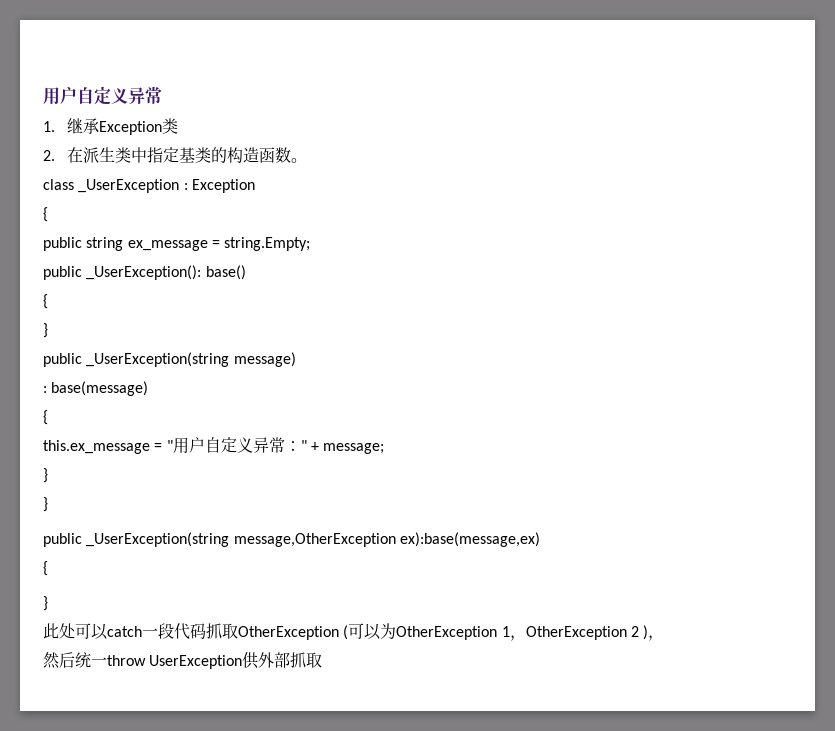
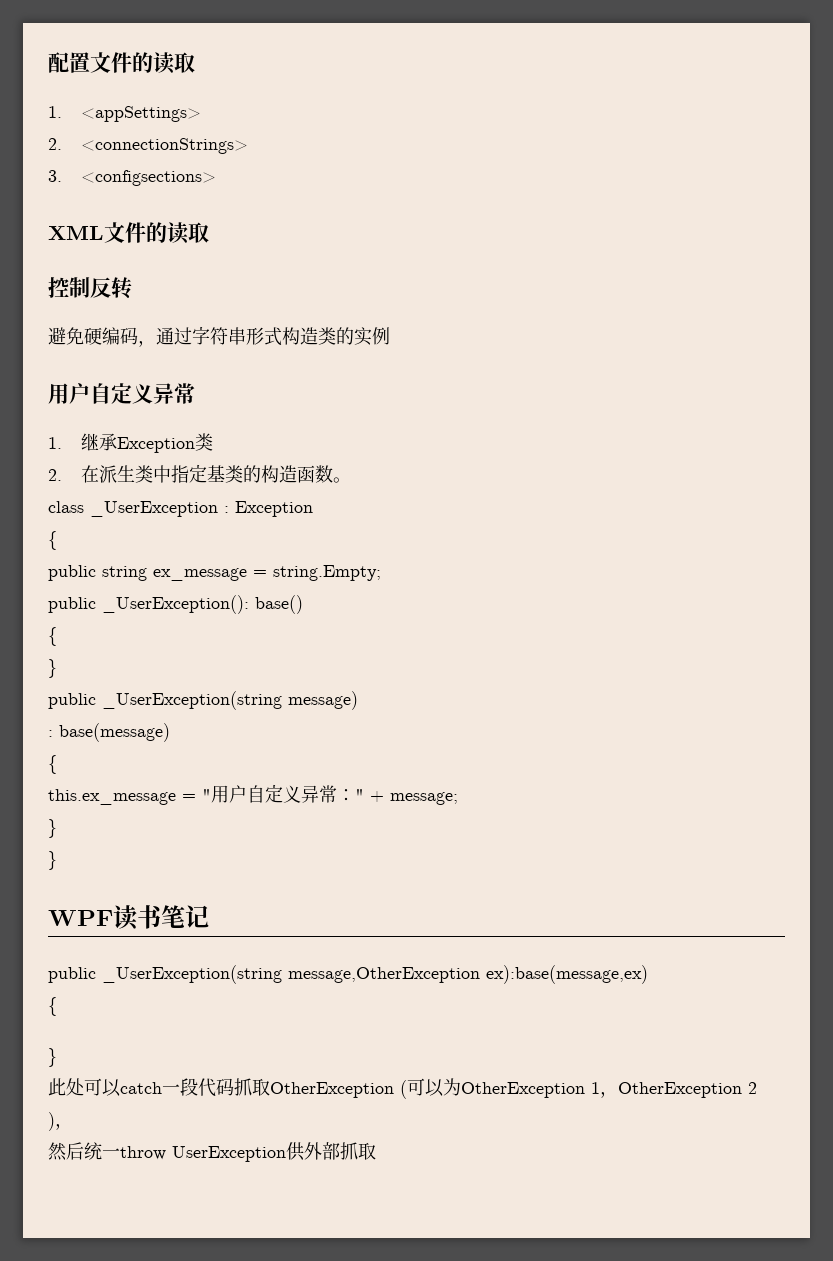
(43, 96) none -> [48,52,195,74] [48,106,201,122] [48,138,248,154] [48,170,216,186] [48,222,209,244] [48,277,132,299] [48,326,390,347] 配置文件的读取 // 1. <appSettings> // 2. <connectionStrings> // 3. <configsections> // XML文件的读取 // 控制反转 // 避免硬编码，通过字符串形式构造类的实例 //
(48, 504) none -> [48,905,209,930] // WPF读书笔记

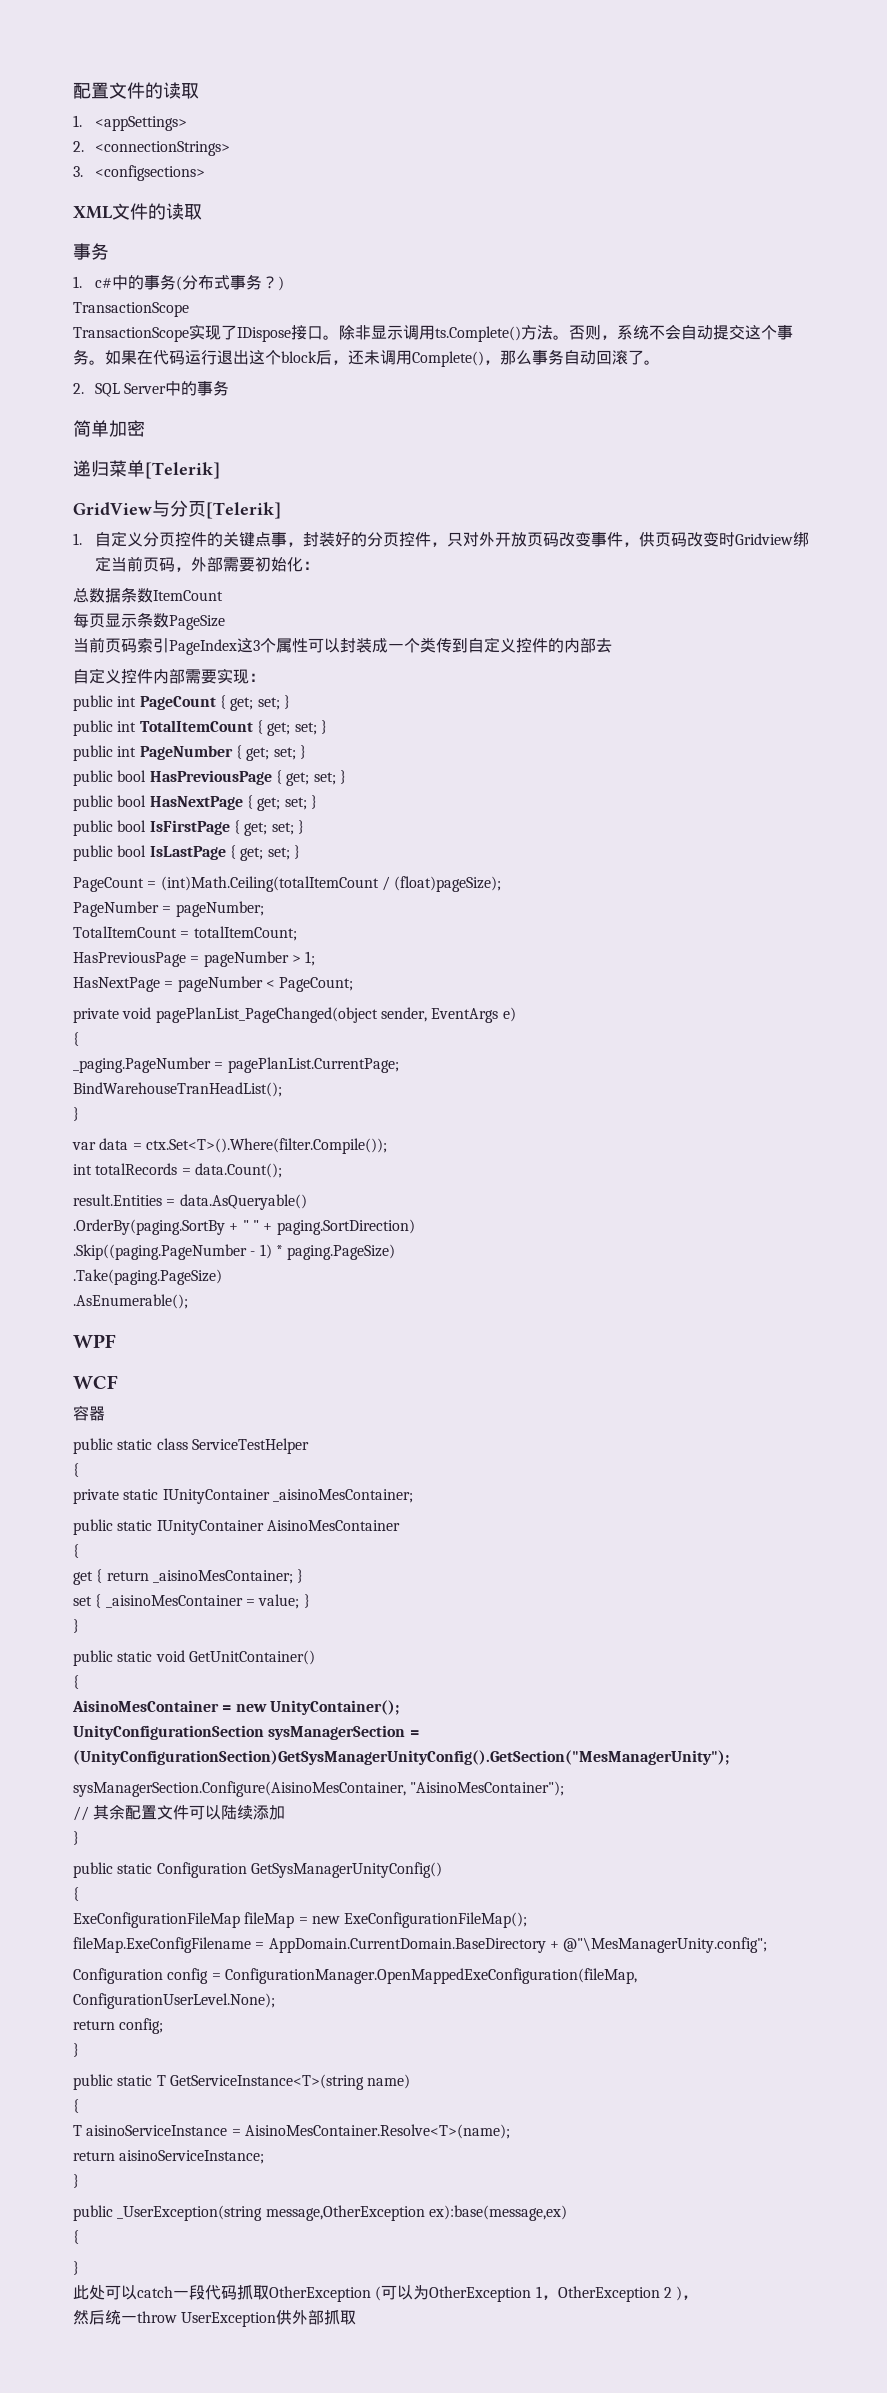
[48,277,132,299] [48,326,390,347] [48,383,195,404] [48,433,213,453] [48,464,351,483] [48,501,313,517] [48,531,57,550] [48,565,381,581] [48,595,303,614] [48,627,57,646] [48,659,57,678] [48,691,358,710] [48,723,170,742] [48,755,57,774] [48,784,458,805] [48,819,57,838] [48,851,57,870] [48,905,209,930] 控制反转 // 避免硬编码，通过字符串形式构造类的实例 // 用户自定义异常 // 1.继承Exception类 // 2.在派生类中指定基类的构造函数。 // class _UserException : Exception // { // public string ex_message = string.Empty; // public _UserException(): base() // { // } // public _UserException(string message) // : base(message) // { // this.ex_message = "用户自定义异常：" + message; // } // } // WPF读书笔记 -> [73,243,109,260] [73,274,284,291] [73,302,189,317] [73,324,793,342] [73,349,660,367] [73,380,230,397] [73,420,145,437] [73,460,220,479] [73,500,281,519] [73,531,809,547] [94,556,319,572] [73,587,223,603] [73,612,225,630] [73,637,612,655] [73,668,265,684] [73,695,290,711] [73,720,327,736] [73,745,306,761] [73,770,346,786] [73,795,317,811] [73,820,304,836] [73,845,300,861] [73,876,502,892] [73,901,264,917] [73,926,297,941] [73,951,316,967] [73,976,354,992] [73,1007,516,1023] [73,1032,79,1046] [73,1057,399,1073] [73,1082,282,1097] [73,1107,79,1121] [72,1138,387,1154] [73,1163,282,1178] [73,1194,307,1210] [73,1219,415,1235] [73,1244,396,1260] [73,1269,222,1285] [73,1294,188,1309] [73,1334,116,1348] [73,1375,118,1389] [73,1405,105,1421] [73,1438,309,1454] [73,1463,79,1477] [73,1489,413,1504] [73,1519,400,1535] [73,1544,79,1558] [73,1569,304,1585] [73,1594,310,1609] [73,1619,79,1633] [73,1650,315,1666] [73,1675,79,1689] [72,1700,399,1715] [73,1725,419,1740] [73,1750,729,1765] [73,1781,565,1797] [73,1805,286,1821] [73,1831,79,1845] [73,1862,442,1878] [73,1887,79,1901] [73,1912,528,1928] [73,1937,768,1953] [73,1968,637,1984] [73,1993,275,2009] [73,2018,164,2034] [73,2043,79,2057] [73,2074,411,2090] [73,2099,79,2113] [73,2124,510,2139] [73,2150,265,2164] [73,2174,79,2188] 事务 // 1. c#中的事务(分布式事务？) // TransactionScope // TransactionScope实现了IDispose接口。除非显示调用ts.Complete()方法。否则，系统不会自动提交这个事务。如果在代码运行退出这个block后，还未调用Complete()，那么事务自动回滚了。 // 2. SQL Server中的事务 // 简单加密 // 递归菜单[Telerik] // GridView与分页[Telerik] // 1.自定义分页控件的关键点事，封装好的分页控件，只对外开放页码改变事件，供页码改变时Gridview绑定当前页码，外部需要初始化： // 总数据条数ItemCount // 每页显示条数PageSize // 当前页码索引PageIndex这3个属性可以封装成一个类传到自定义控件的内部去 // 自定义控件内部需要实现： // public int PageCount { get; set; } // public int TotalItemCount { get; set; } // public int PageNumber { get; set; } // public bool HasPreviousPage { get; set; } // public bool HasNextPage { get; set; } // public bool IsFirstPage { get; set; } // public bool IsLastPage { get; set; } // PageCount = (int)Math.Ceiling(totalItemCount / (float)pageSize); // PageNumber = pageNumber; // TotalItemCount = totalItemCount; // HasPreviousPage = pageNumber > 1; // HasNextPage = pageNumber < PageCount; // private void pagePlanList_PageChanged(object sender, EventArgs e) // { // _paging.PageNumber = pagePlanList.CurrentPage; // BindWarehouseTranHeadList(); // } // var data = ctx.Set<T>().Where(filter.Compile()); // int totalRecords = data.Count(); // result.Entities = data.AsQueryable() // .OrderBy(paging.SortBy + " " + paging.SortDirection) // .Skip((paging.PageNumber - 1) * paging.PageSize) // .Take(paging.PageSize) // .AsEnumerable(); // WPF // WCF // 容器 // public static class ServiceTestHelper // { // private static IUnityContainer _aisinoMesContainer; // public static IUnityContainer AisinoMesContainer // { // get { return _aisinoMesContainer; } // set { _aisinoMesContainer = value; } // } // public static void GetUnitContainer() // { // AisinoMesContainer = new UnityContainer(); // UnityConfigurationSection sysManagerSection = (UnityConfigurationSection)GetSysManagerUnityConfig().GetSection("MesManagerUnity"); // sysManagerSection.Configure(AisinoMesContainer, "AisinoMesContainer"); // // 其余配置文件可以陆续添加 // } // public static Configuration GetSysManagerUnityConfig() // { // ExeConfigurationFileMap fileMap = new ExeConfigurationFileMap(); // fileMap.ExeConfigFilename = AppDomain.CurrentDomain.BaseDirectory + @"\MesManagerUnity.config"; // Configuration config = ConfigurationManager.OpenMappedExeConfiguration(fileMap, ConfigurationUserLevel.None); // return config; // } // public static T GetServiceInstance<T>(string name) // { // T aisinoServiceInstance = AisinoMesContainer.Resolve<T>(name); // return aisinoServiceInstance; // }

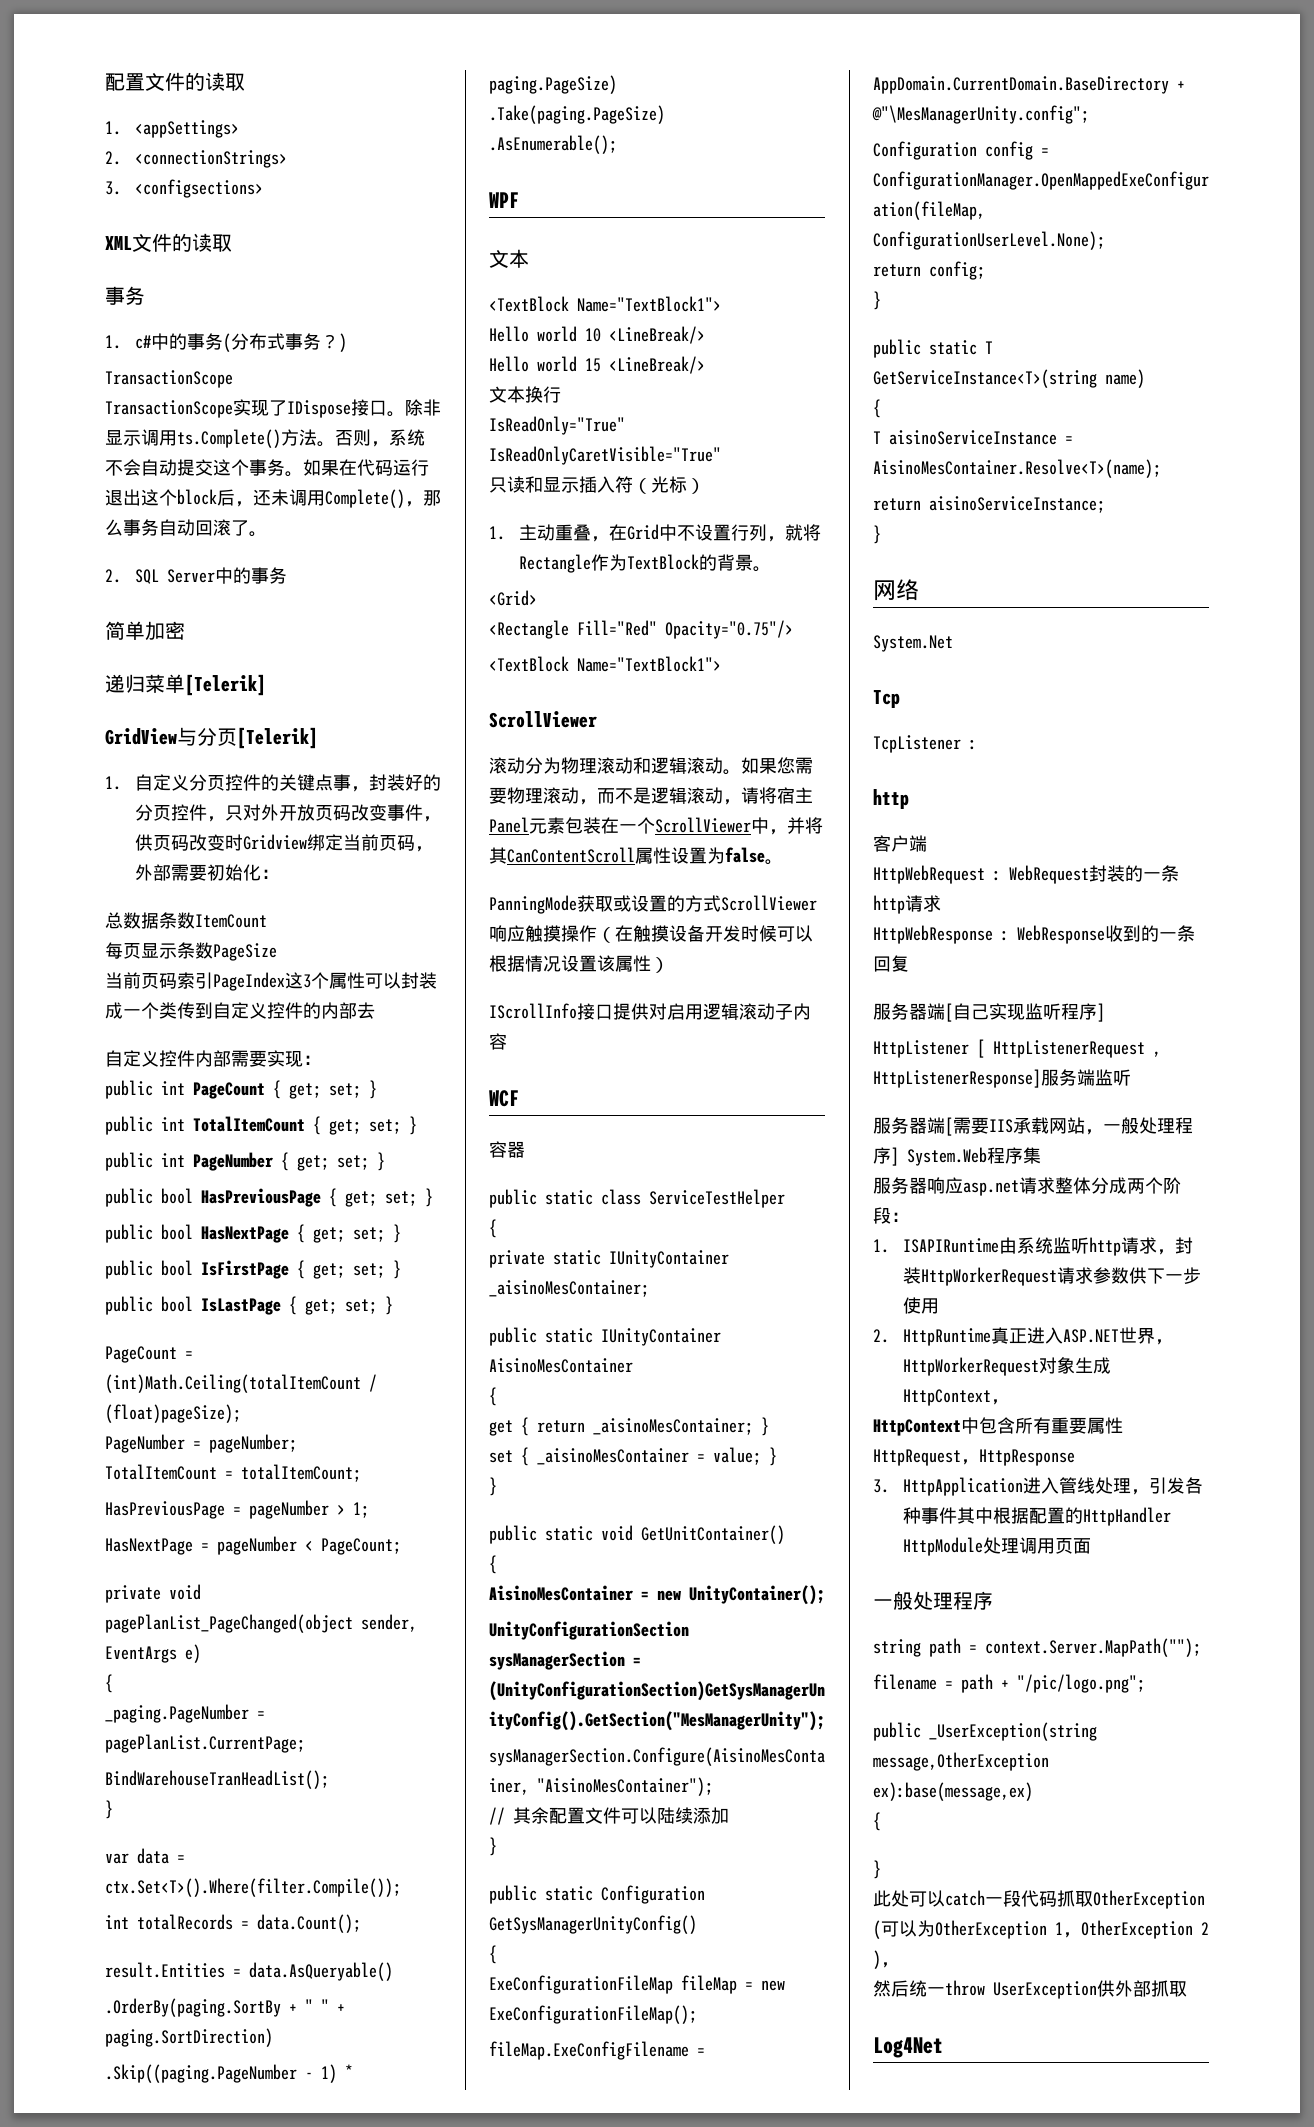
(116, 1341) none -> [489,249,529,268] [489,296,721,312] [489,326,705,344] [489,356,705,374] [489,386,561,403] [489,416,625,435] [489,446,721,465] [489,476,705,494] [489,524,821,542] [518,554,771,573] [489,590,537,606] [489,620,793,639] [489,656,721,672] [489,711,597,728] [489,757,813,775] [489,787,813,805] [489,817,823,835] [489,847,783,865] [489,895,817,914] [489,925,813,943] [489,955,669,973] [489,1003,811,1020] [489,1033,507,1050] // 文本 // <TextBlock Name="TextBlock1"> // Hello world 10 <LineBreak/> // Hello world 15 <LineBreak/> // 文本换行 // IsReadOnly="True" IsReadOnlyCaretVisible="True" // 只读和显示插入符（光标） // 1.主动重叠，在Grid中不设置行列，就将Rectangle作为TextBlock的背景。 // <Grid> // <Rectangle Fill="Red" Opacity="0.75"/> // <TextBlock Name="TextBlock1"> // ScrollViewer // 滚动分为物理滚动和逻辑滚动。如果您需要物理滚动，而不是逻辑滚动，请将宿主Panel元素包装在一个ScrollViewer中，并将其CanContentScroll属性设置为false。 // PanningMode获取或设置的方式ScrollViewer响应触摸操作（在触摸设备开发时候可以根据情况设置该属性） // IScrollInfo接口提供对启用逻辑滚动子内容
(79, 2181) none -> [873,579,919,601] [873,635,953,652] [873,690,900,708] [873,735,977,753] [873,789,909,809] [873,835,927,852] [873,865,1179,884] [873,895,941,914] [873,925,1195,944] [873,955,909,972] [873,1003,1105,1022] [873,1039,1161,1058] [873,1069,1131,1088] [873,1117,1193,1136] [873,1147,1041,1166] [873,1177,1181,1196] [873,1207,909,1224] [873,1237,1193,1256] [902,1267,1201,1286] [902,1297,939,1314] [873,1327,1173,1346] [902,1357,1111,1376] [902,1389,1009,1406] [873,1417,1123,1436] [873,1449,1075,1466] [873,1477,1203,1496] [902,1507,1171,1526] [902,1537,1091,1556] [873,1591,993,1610] [873,1638,1201,1657] [873,1674,1145,1693] // 网络 // System.Net // Tcp // TcpListener : // http // 客户端 // HttpWebRequest : WebRequest封装的一条http请求 // HttpWebResponse : WebResponse收到的一条回复 // 服务器端[自己实现监听程序] // HttpListener [ HttpListenerRequest , HttpListenerResponse]服务端监听 // 服务器端[需要IIS承载网站，一般处理程序] System.Web程序集 // 服务器响应asp.net请求整体分成两个阶段： // 1. ISAPIRuntime由系统监听http请求，封装HttpWorkerRequest请求参数供下一步使用 // 2. HttpRuntime真正进入ASP.NET世界，HttpWorkerRequest对象生成HttpContext， // HttpContext中包含所有重要属性HttpRequest，HttpResponse // 3. HttpApplication进入管线处理，引发各种事件其中根据配置的HttpHandler HttpModule处理调用页面 // 一般处理程序 // string path = context.Server.MapPath(""); // filename = path + "/pic/logo.png";
(357, 2317) none -> [873,2037,943,2058] // Log4Net

